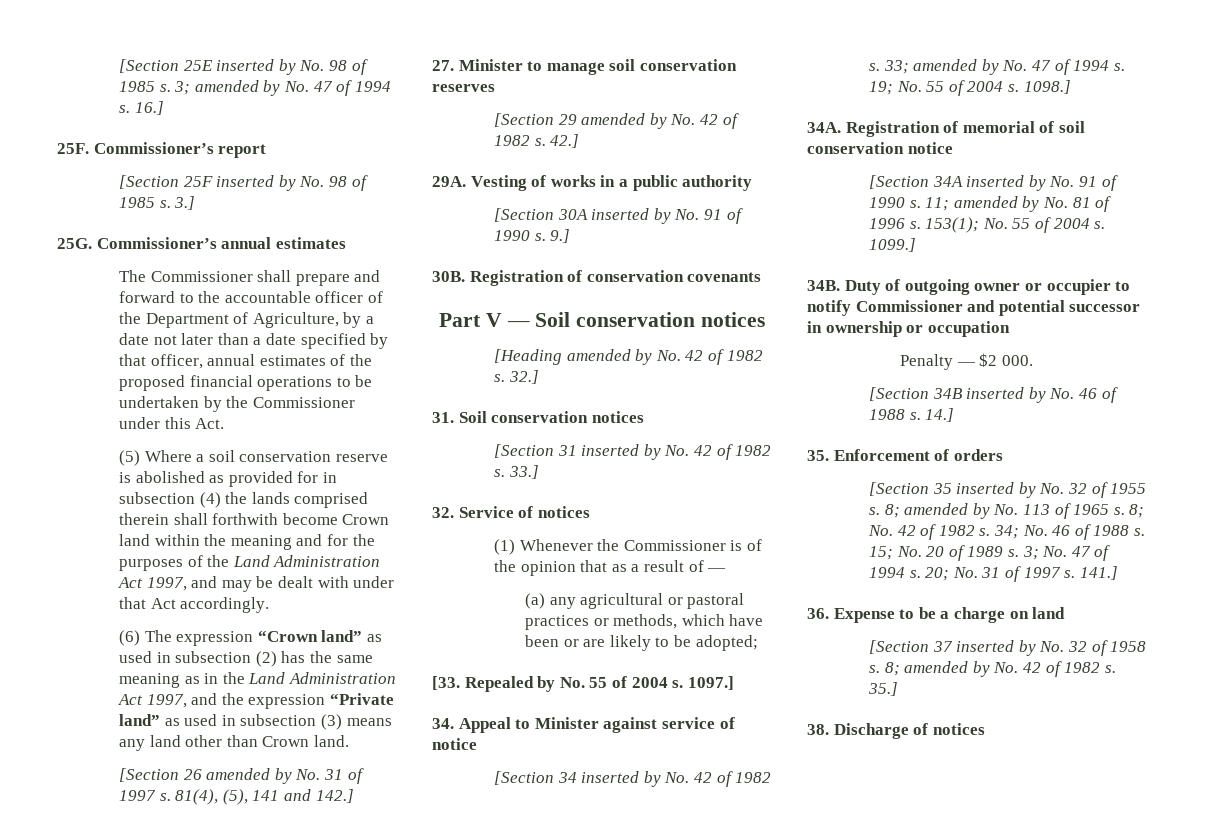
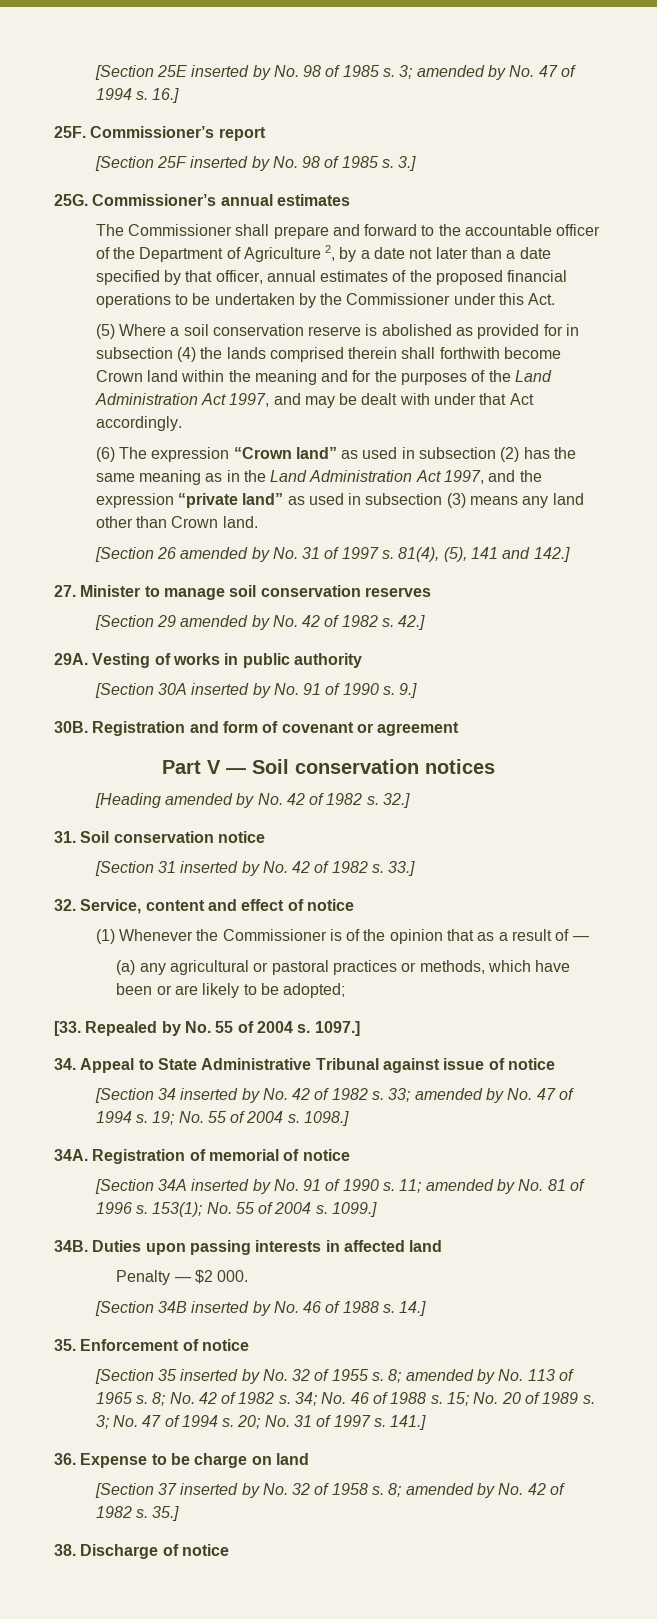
[252,312,339,328] Agriculture, -> [243,245,336,262] Agriculture 2,
[329,693,394,705] “Private -> [177,493,238,508] “private
[618,179,628,187] a -> (239, 659) none
[567,270,762,282] of conservation covenants -> [189,721,460,736] and form of covenant or agreement
[591,411,644,423] notices -> [217,831,265,843] notice
[458,506,590,518] Service of notices -> [80,899,354,914] Service, content and effect of notice
[534,717,715,733] Minister against service -> [157,1058,485,1073] State Administrative Tribunal against issue
[1058,121,1085,133] [807,142,904,154] soil conservation -> (300, 1155) none
[844,279,1131,295] [807,300,1141,316] [807,321,1010,337] Duty of outgoing owner or occupier to notify Commissioner and potential successor in ownership or occupation -> [92,1240,443,1255] Duties upon passing interests in affected land
[953,449,1003,461] orders -> [201,1339,249,1351] notice
[940,611,950,619] a -> (190, 1459) none
[932,723,985,735] notices -> [181,1544,229,1556] notice

